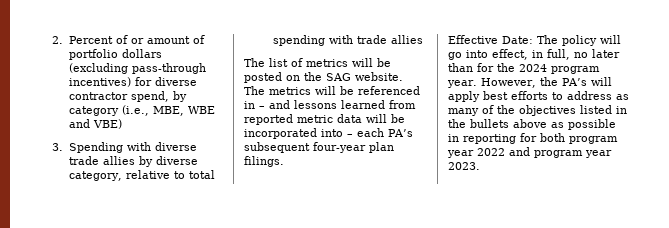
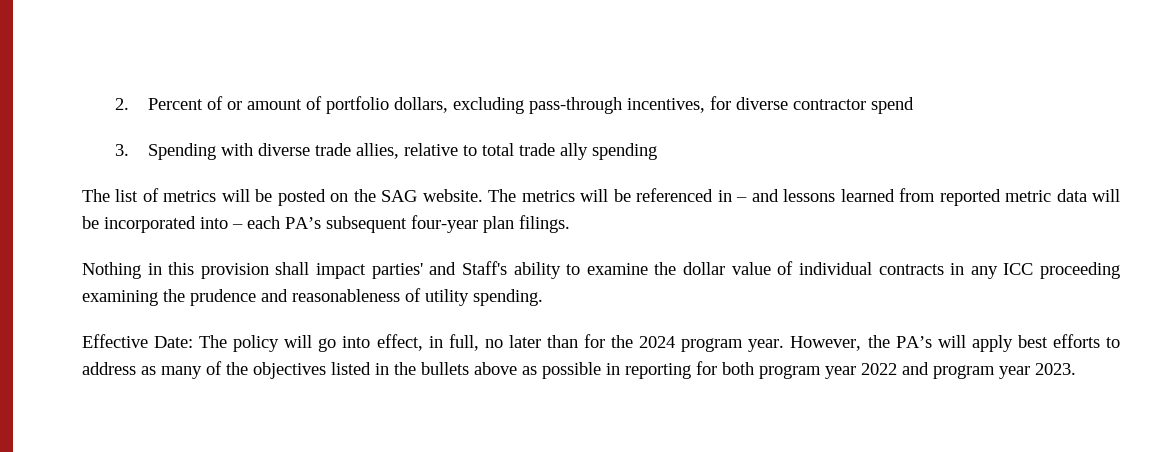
[121,49,162,58] [68,63,206,74] [68,77,197,87] [68,91,187,102] [68,105,215,116] [68,119,122,129] dollars (excluding pass-through incentives) for diverse contractor spend, by category (i.e., MBE, WBE and VBE) -> [393,96,914,114] dollars, excluding pass-through incentives, for diverse contractor spend
[102,156,198,167] [68,171,122,181] allies by diverse category, -> [355,143,399,159] allies,
(215, 174) none -> [518,143,588,160] trade ally
[328,35,423,44] with trade allies -> (657, 151) none
(284, 161) none -> [82,261,1120,279] [82,288,543,306] // Nothing in this provision shall impact parties' and Staff's ability to examine the dollar value of individual contracts in any ICC proceeding examining the prudence and reasonableness of utility spending.

